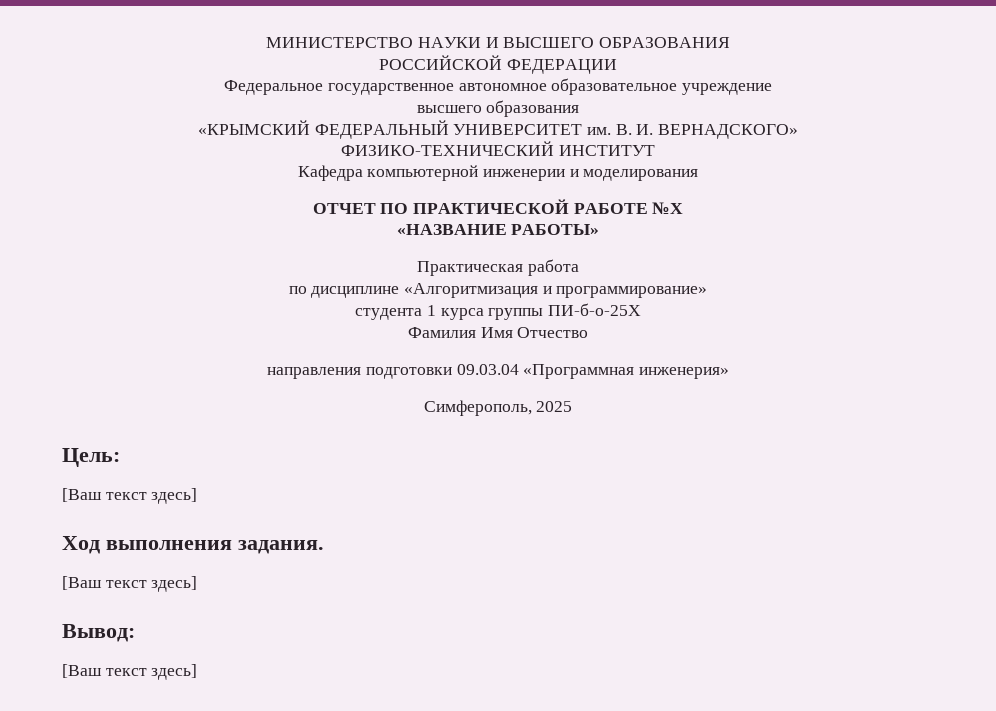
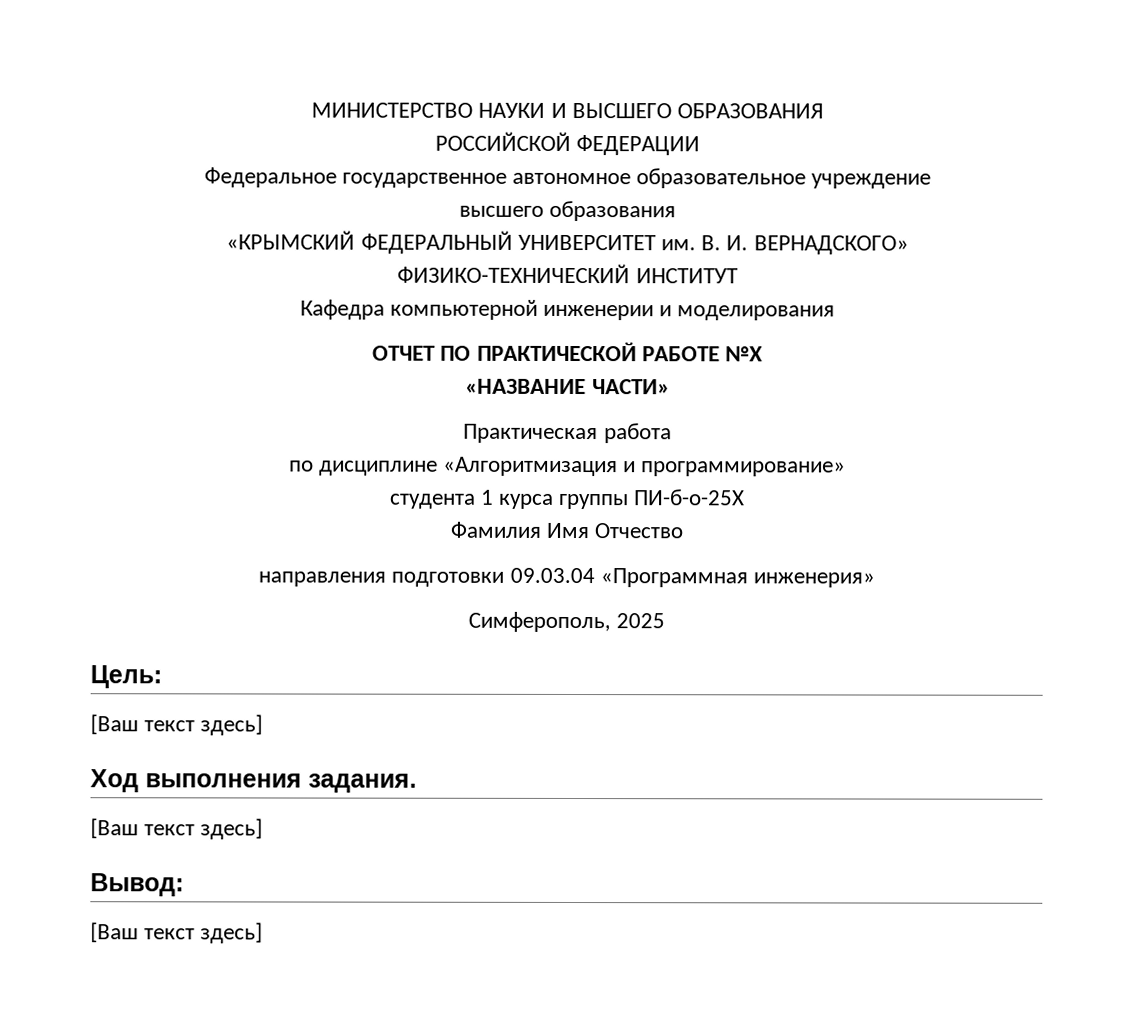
[511,224,600,235] РАБОТЫ» -> [591,379,670,395] ЧАСТИ»

